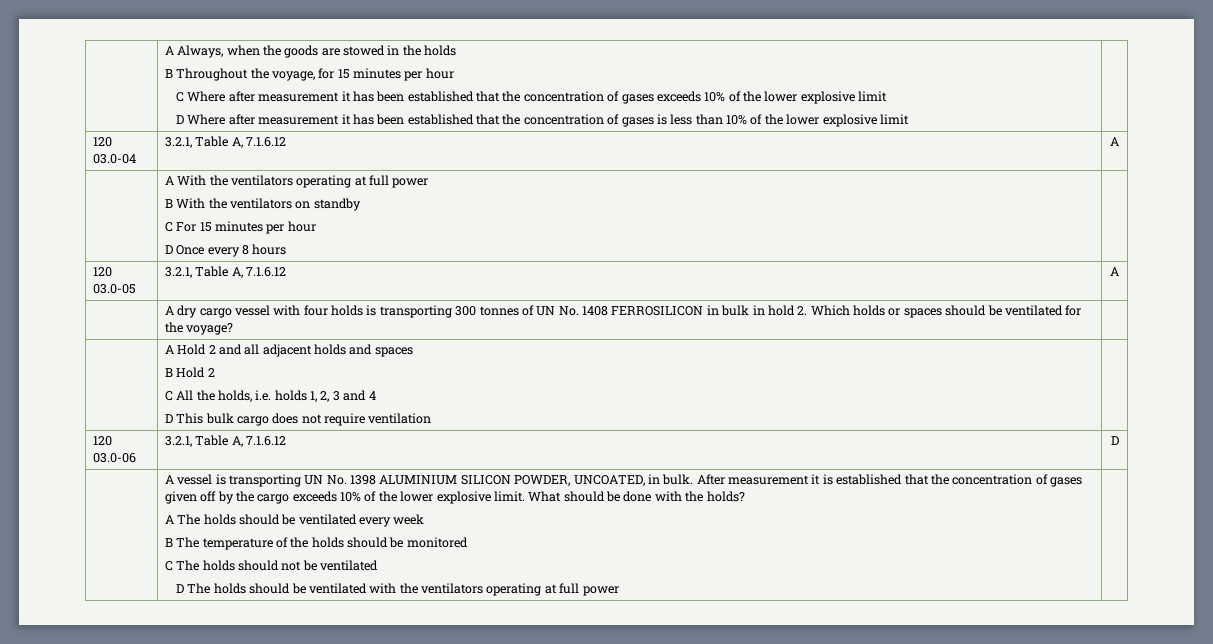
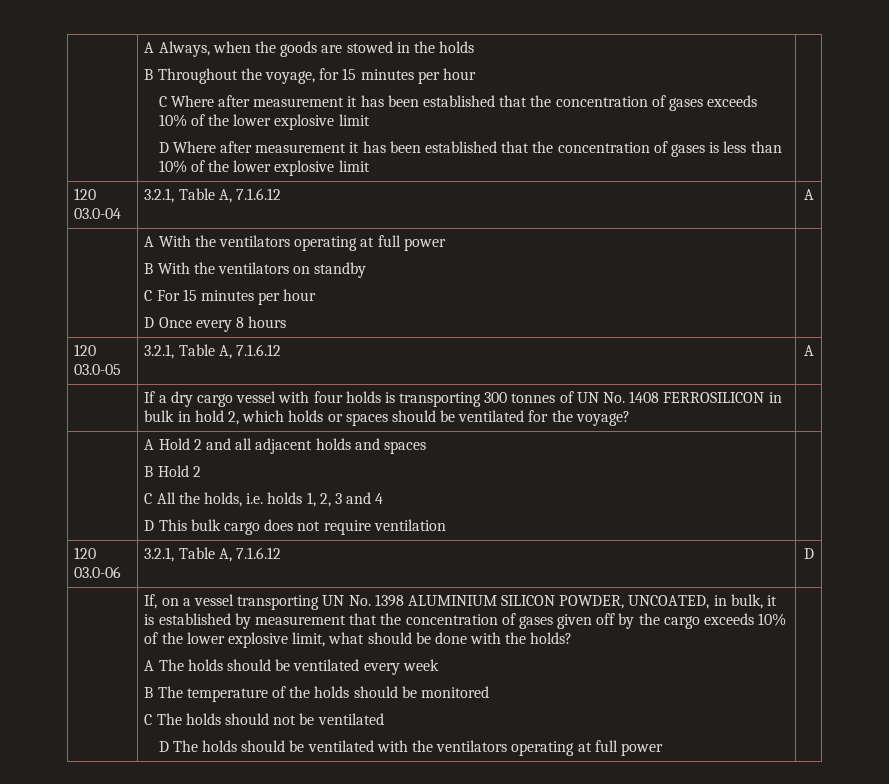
[164,306,174,315] A -> [144,391,167,403] If a
[797,305,850,316] 2. Which -> [227,410,285,425] 2, which
[164,474,226,485] A vessel is -> [144,594,234,609] If, on a vessel
[662,474,809,485] bulk. After measurement -> [730,594,763,609] bulk,
(903, 479) none -> [234,613,346,629] by measurement
[493,491,562,502] limit. What -> [292,632,365,647] limit, what

